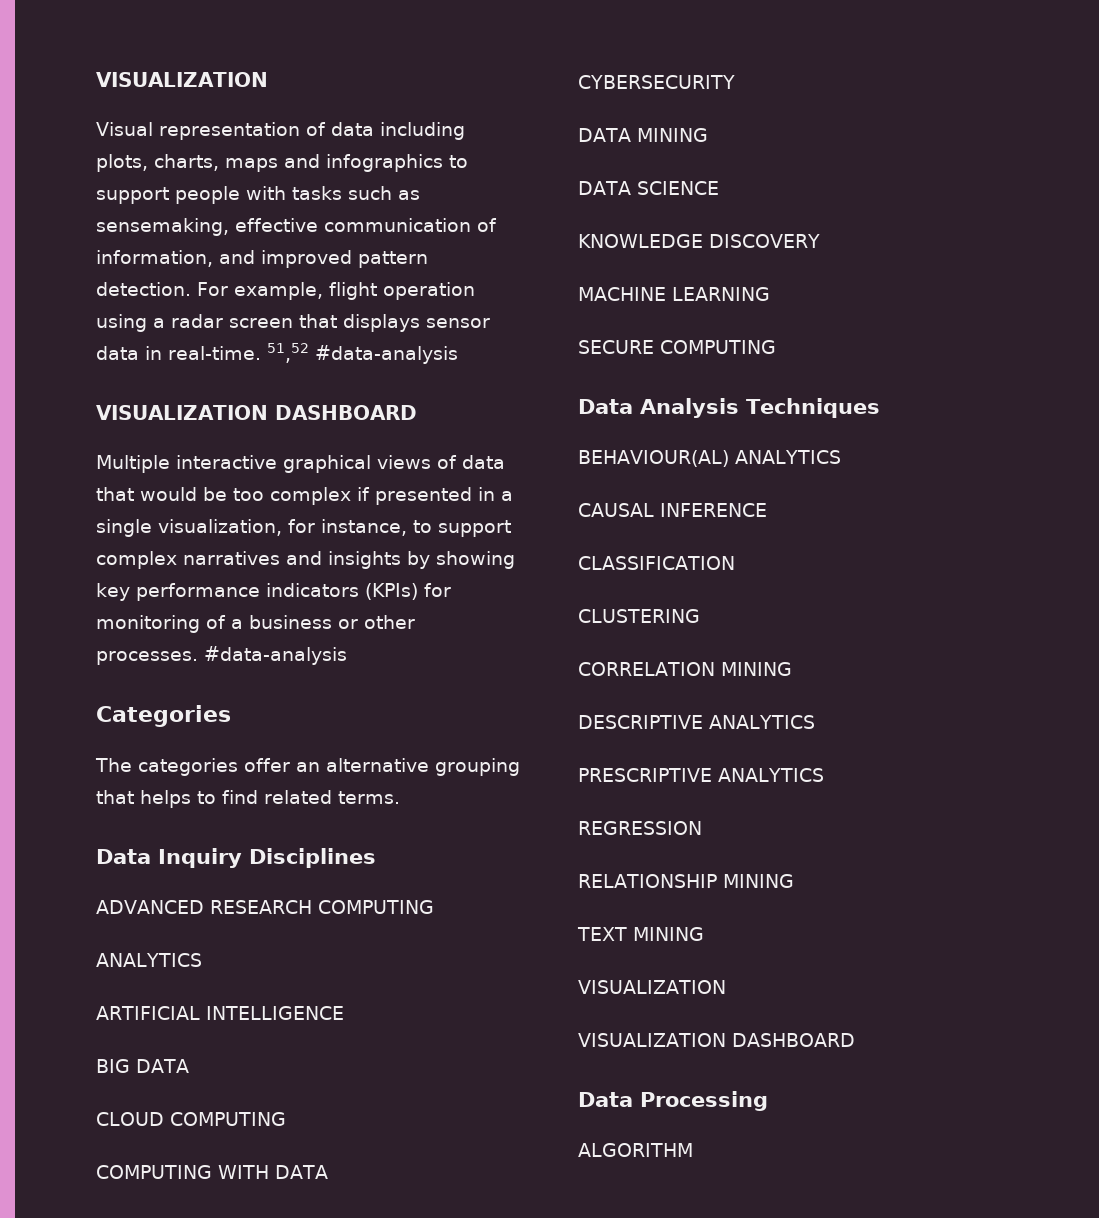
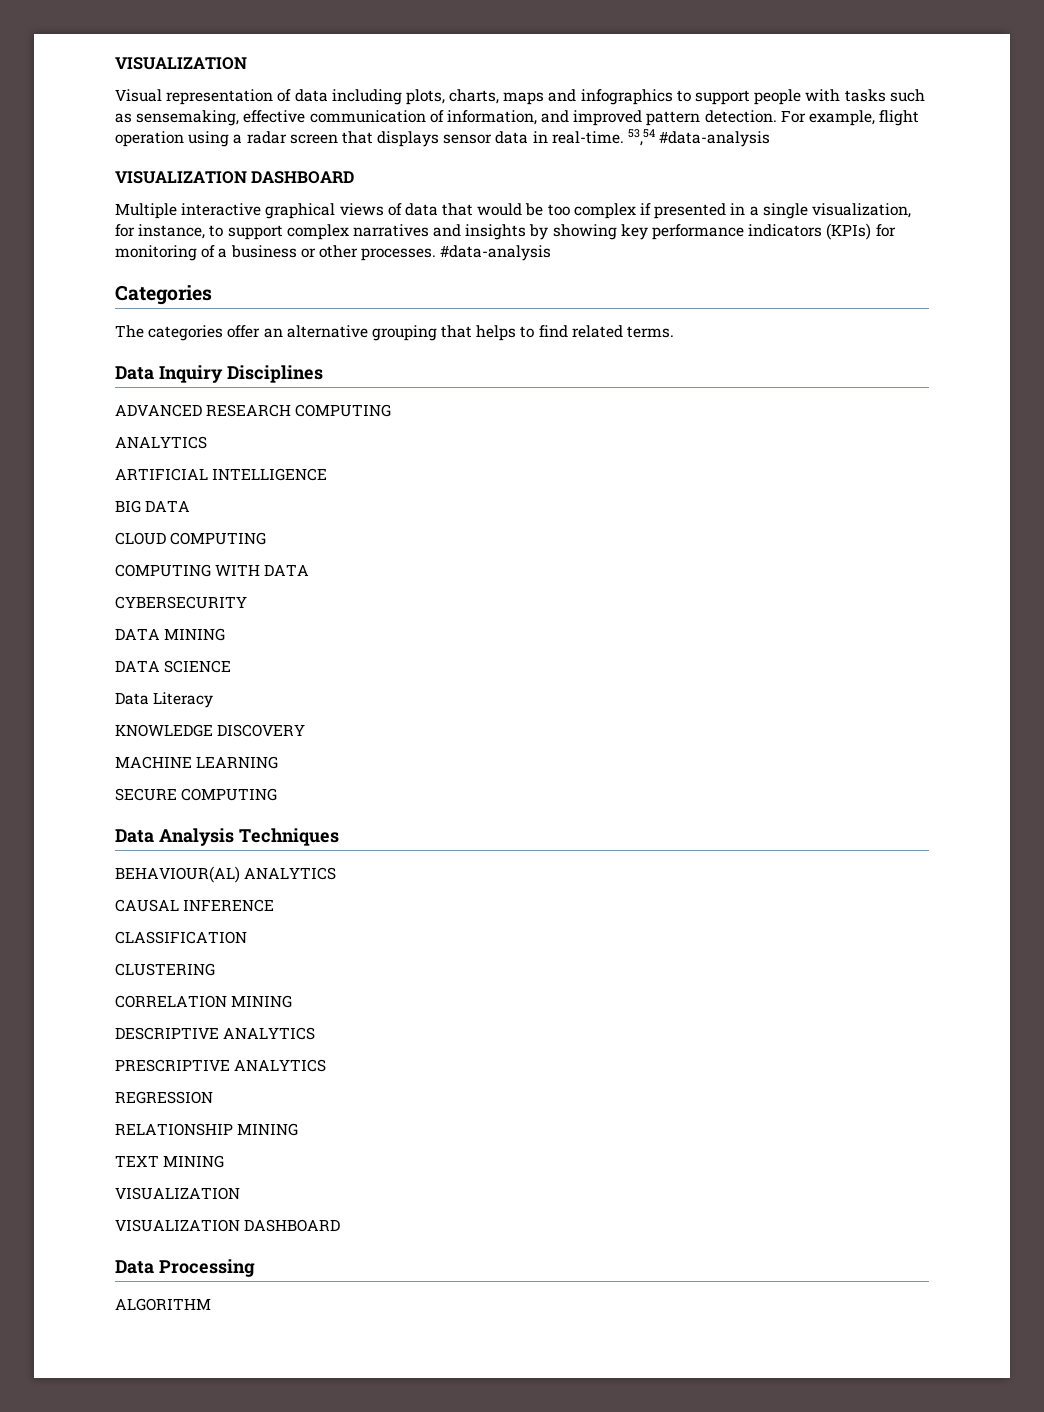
[267,343,309,363] 51,52 -> [628,129,656,146] 53,54
(719, 188) none -> [115,692,214,708] // Data Literacy

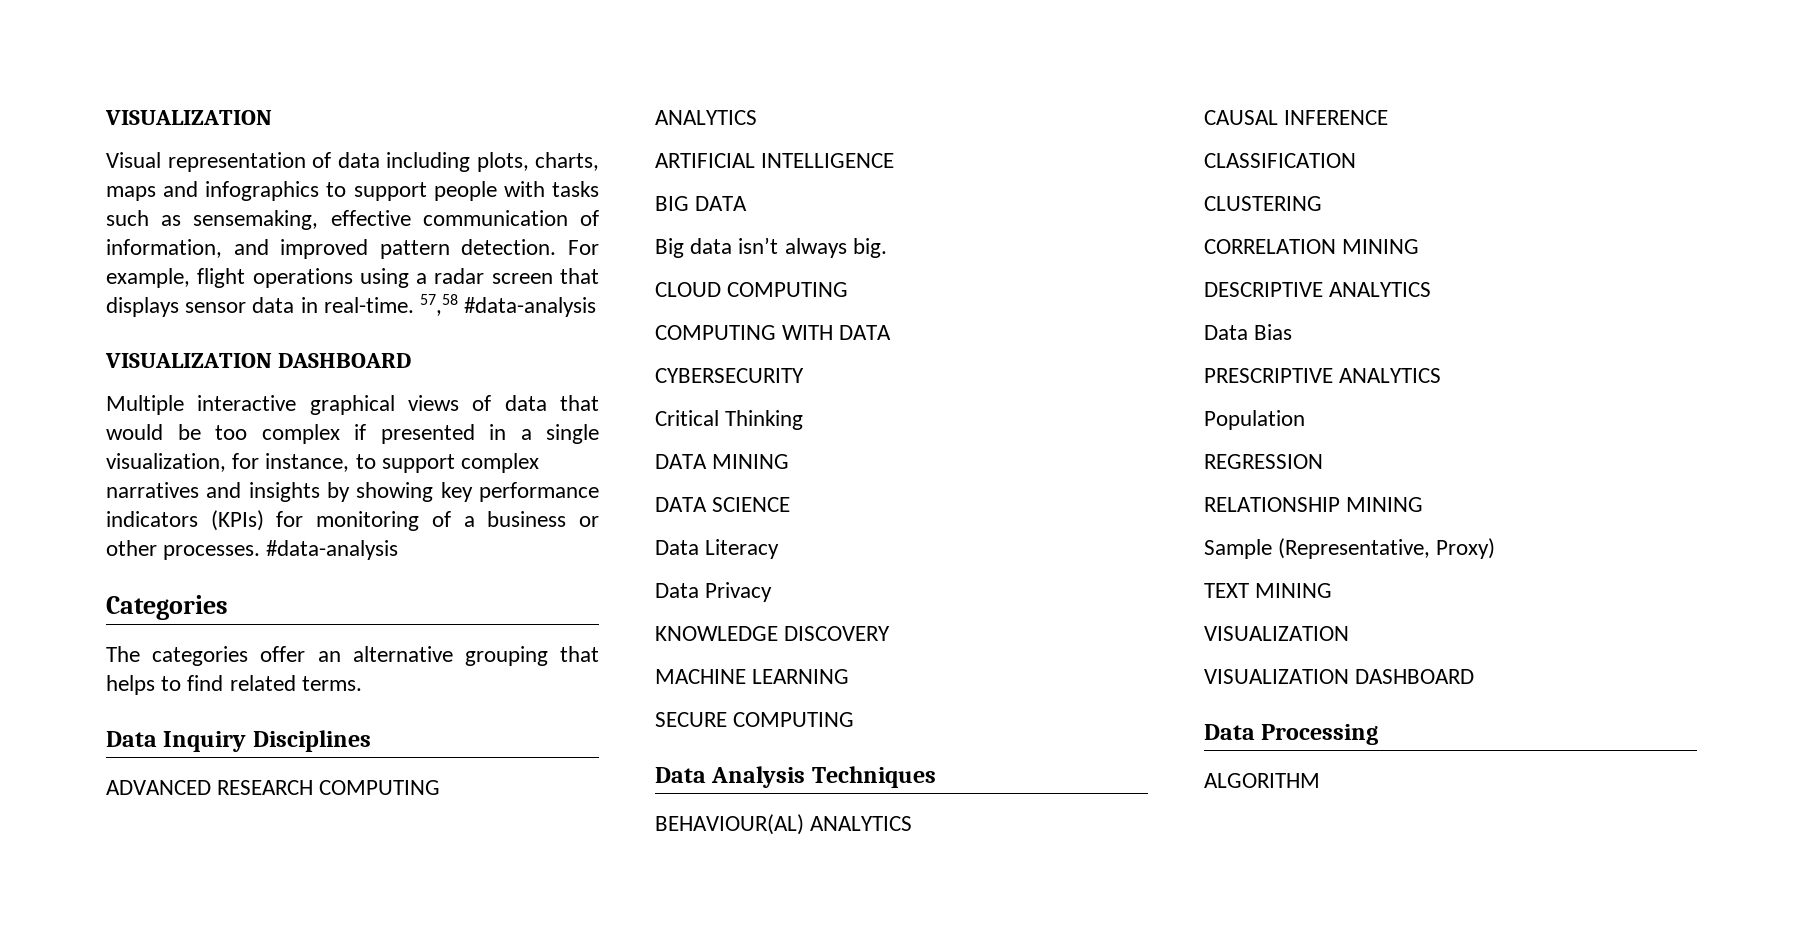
[115,131,184,147] operation -> [252,268,353,288] operations
[628,129,656,146] 53,54 -> [420,294,459,316] 57,58
(191, 506) none -> [655,237,887,258] // Big data isn’t always big.
(247, 602) none -> [655,410,804,430] // Critical Thinking
(214, 700) none -> [655,582,773,602] // Data Privacy
(316, 1033) none -> [1204,324,1293,340] // Data Bias
(327, 1065) none -> [1204,410,1305,430] // Population
(299, 1129) none -> [1204,538,1496,559] // Sample (Representative, Proxy)

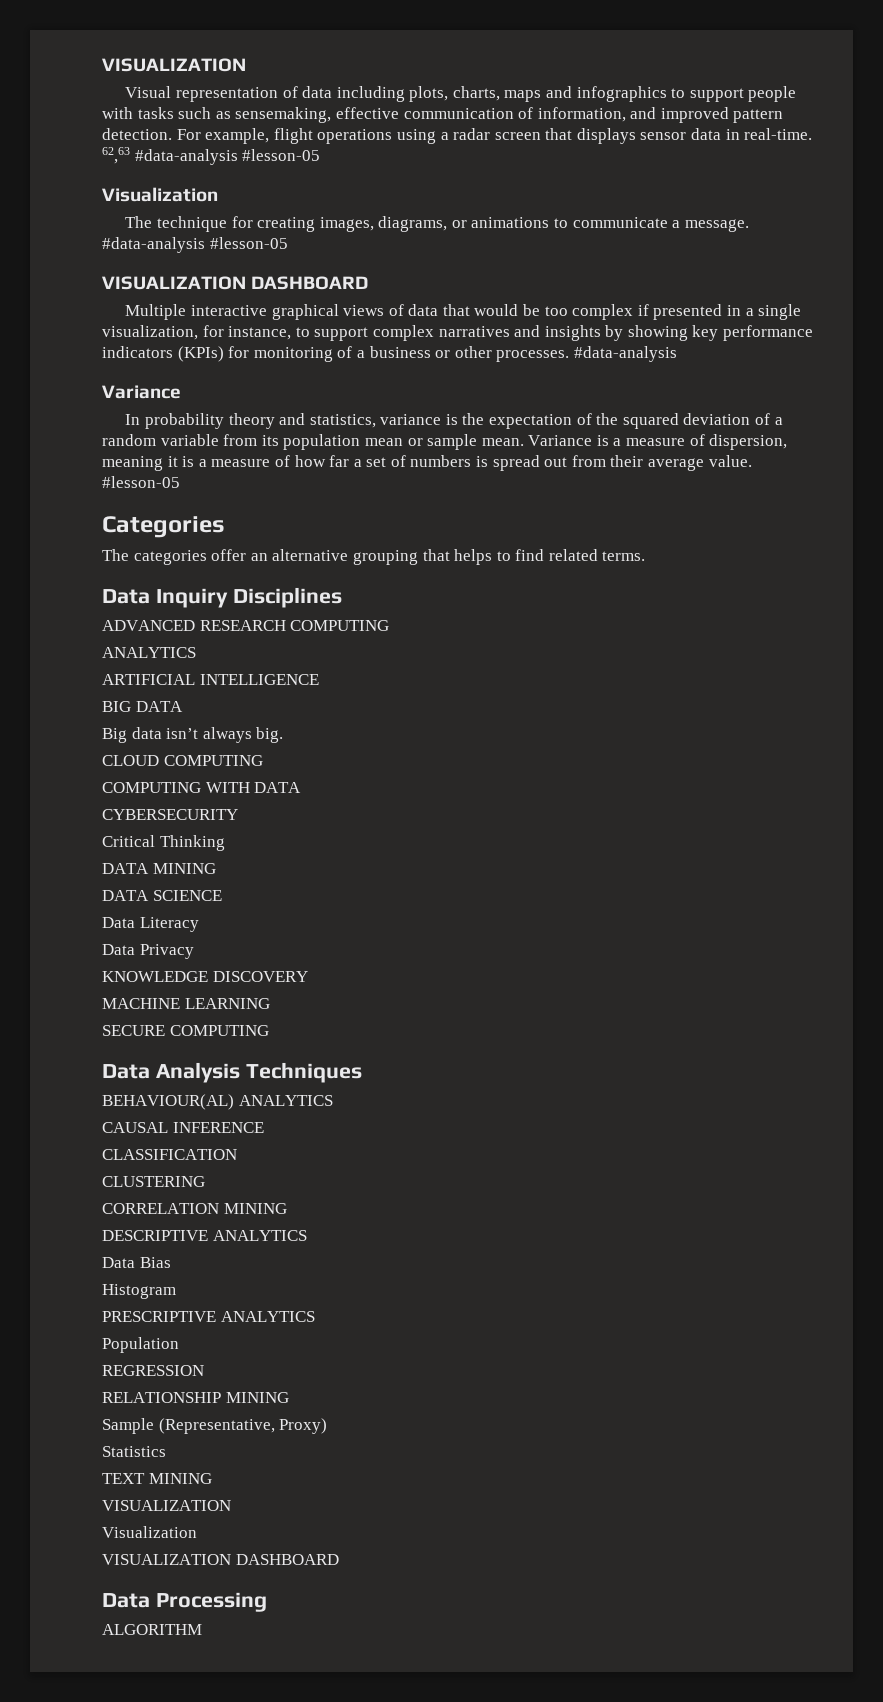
[420,294,597,317] 57,58 #data-analysis -> [102,147,321,165] [102,187,218,202] [125,216,749,232] [102,237,288,253] 62,63 #data-analysis #lesson-05 // Visualization // The technique for creating images, diagrams, or animations to communicate a message. #data-analysis #lesson-05
(399, 550) none -> [102,385,181,399] [125,413,783,429] [102,434,788,450] [102,455,752,471] [102,476,180,488] // Variance // In probability theory and statistics, variance is the expectation of the squared deviation of a random variable from its population mean or sample mean. Variance is a measure of dispersion, meaning it is a measure of how far a set of numbers is spread out from their average value. #lesson-05
(1293, 332) none -> [102,1284,176,1299] // Histogram
(1496, 548) none -> [102,1446,166,1457] // Statistics
(1349, 633) none -> [102,1526,197,1538] // Visualization

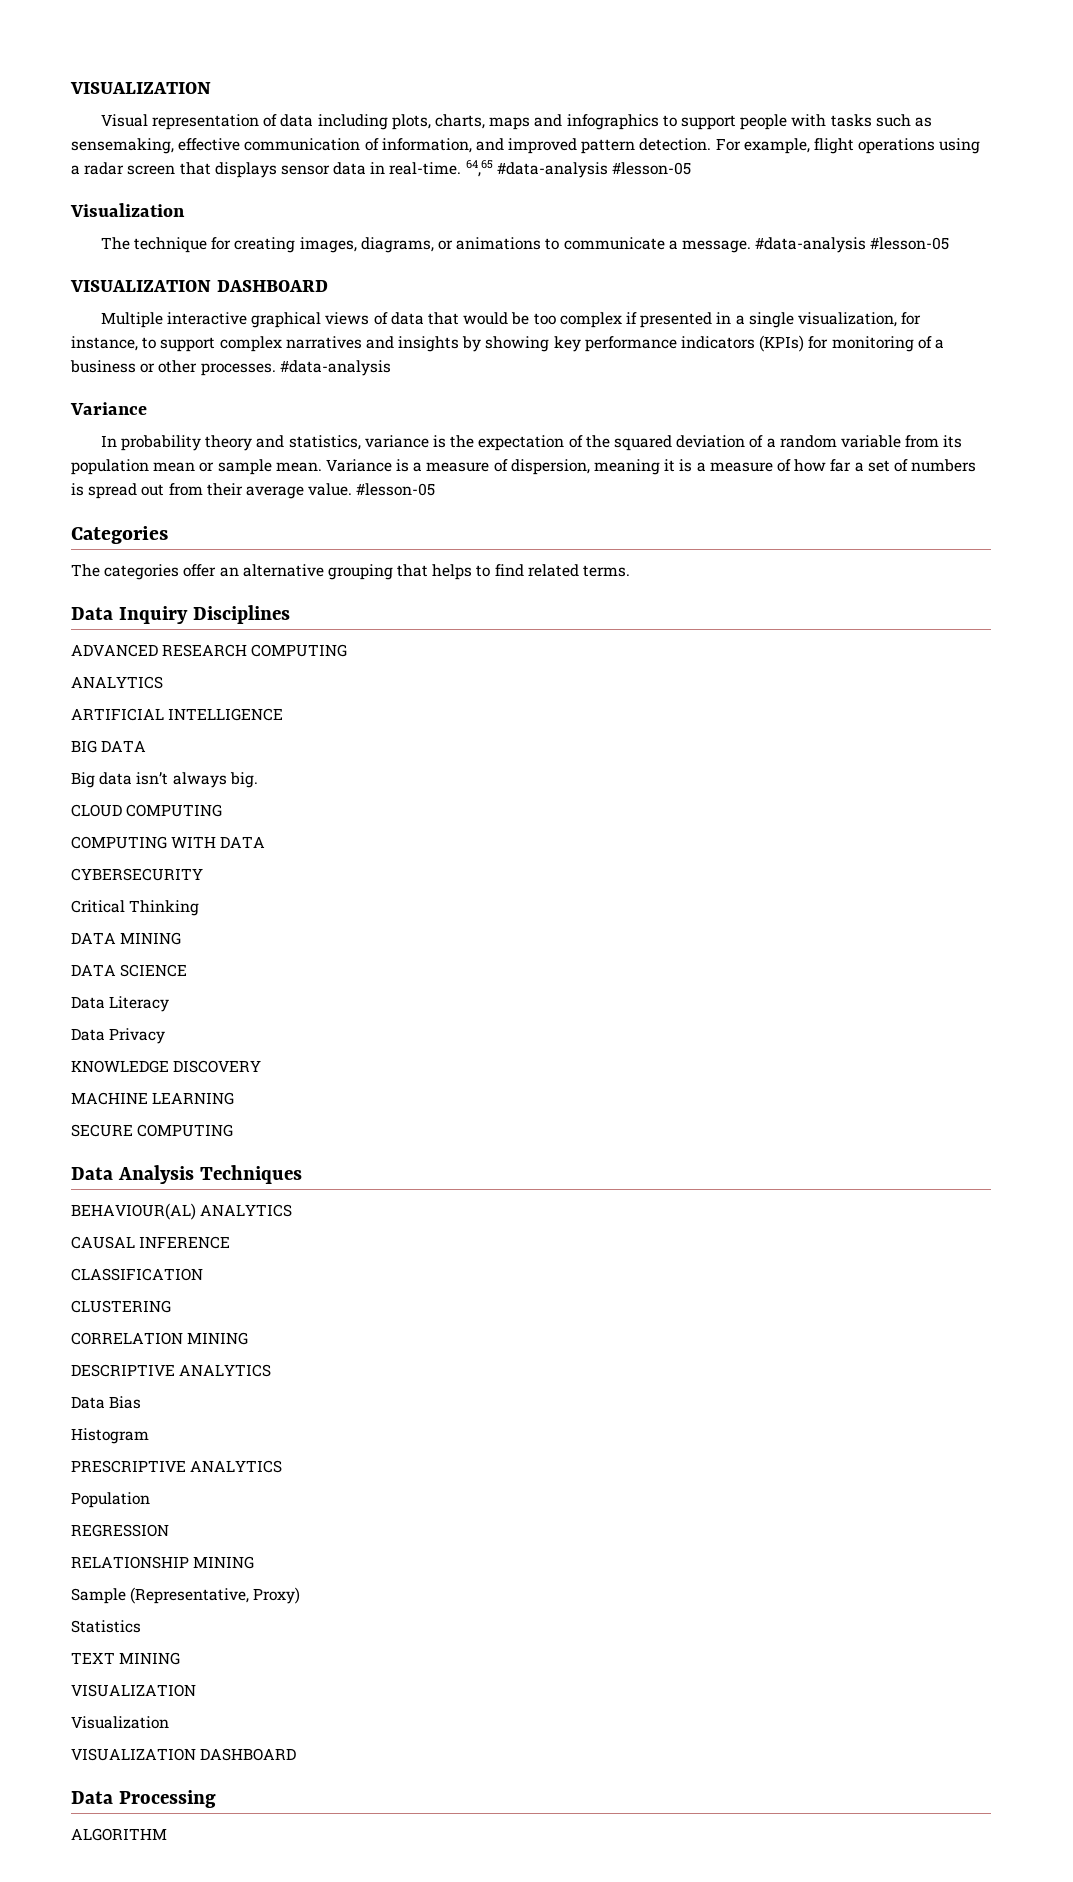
[102,147,130,164] 62,63 -> [465,160,493,177] 64,65

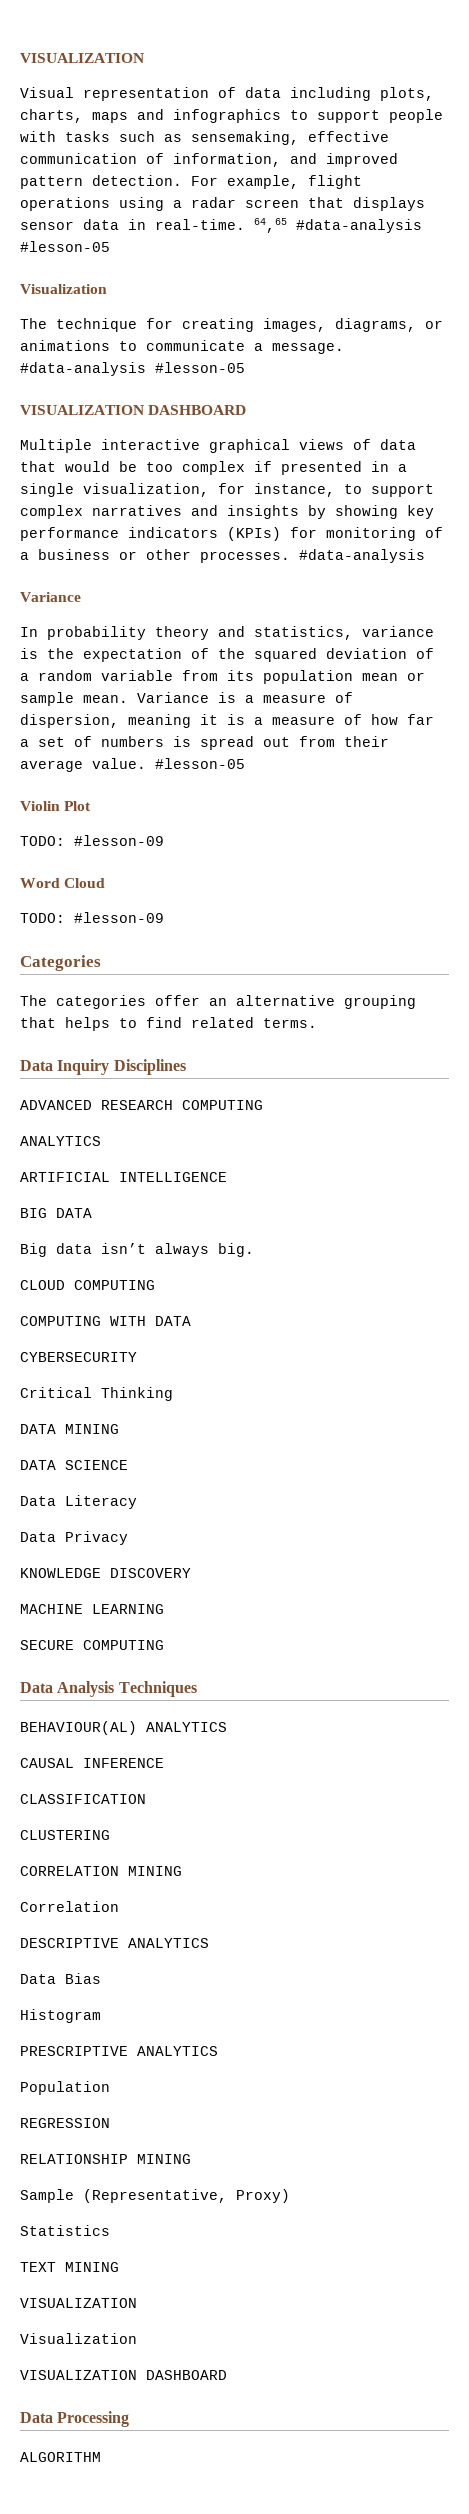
(436, 489) none -> [20,801,92,811] [20,835,164,846] [20,878,106,888] [20,912,164,923] // Violin Plot // TODO: #lesson-09 // Word Cloud // TODO: #lesson-09
(249, 1338) none -> [20,1901,119,1912] // Correlation

